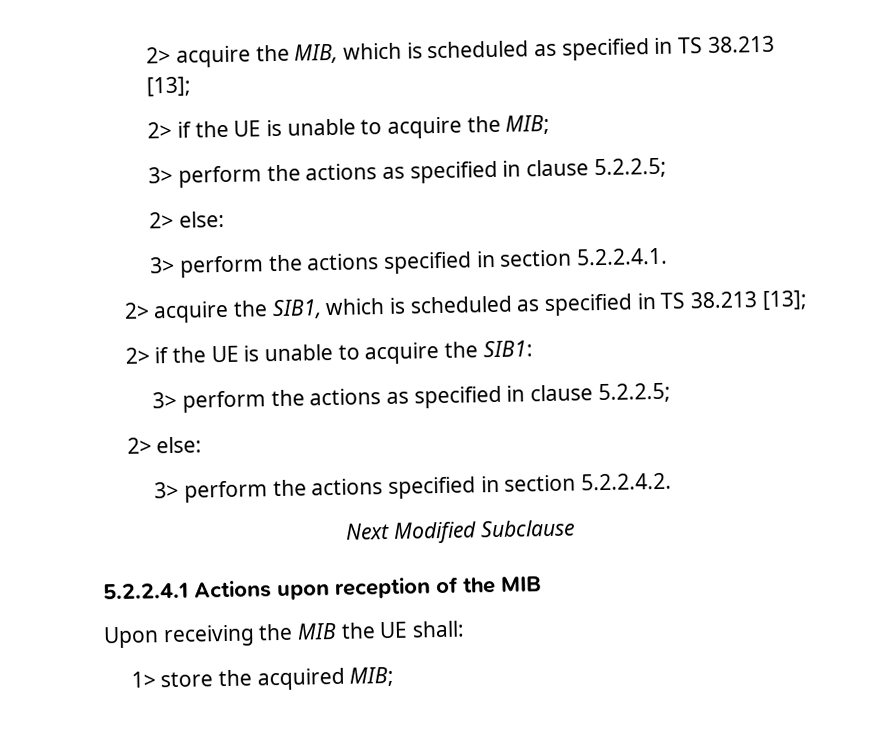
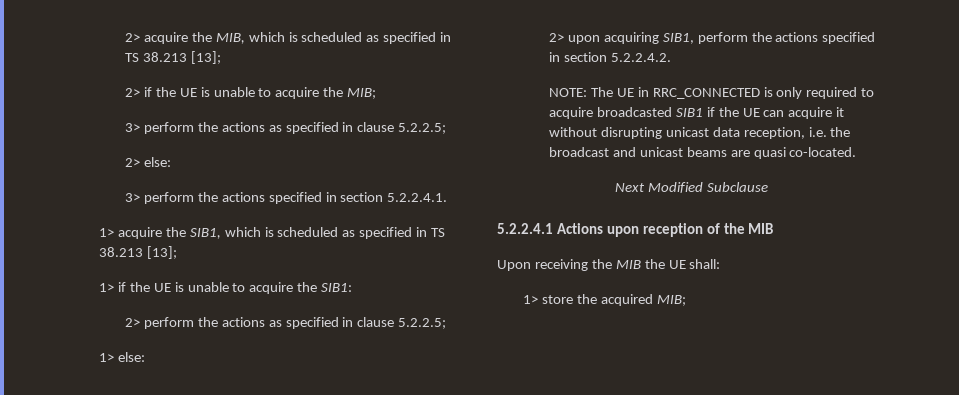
[123,302,150,319] 2> -> [98,228,114,237] 1>
[124,347,150,364] 2> -> [98,283,114,292] 1>
[152,382,671,413] [126,436,203,454] [154,481,180,499] 3> perform the actions as specified in clause 5.2.2.5; // 2> else: // 3> -> [124,317,447,329] [98,352,145,362] [548,32,694,44] 2> perform the actions as specified in clause 5.2.2.5; // 1> else: // 2> upon acquiring SIB1,
(673, 481) none -> [548,87,875,99] [548,107,845,119] [548,127,851,139] [548,147,857,159] // NOTE: The UE in RRC_CONNECTED is only required to acquire broadcasted SIB1 if the UE can acquire it without disrupting unicast data reception, i.e. the broadcast and unicast beams are quasi co-located.

